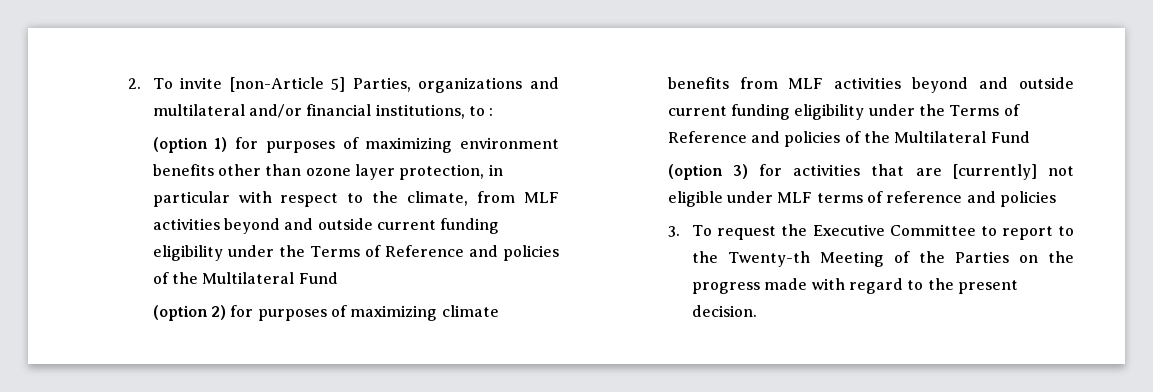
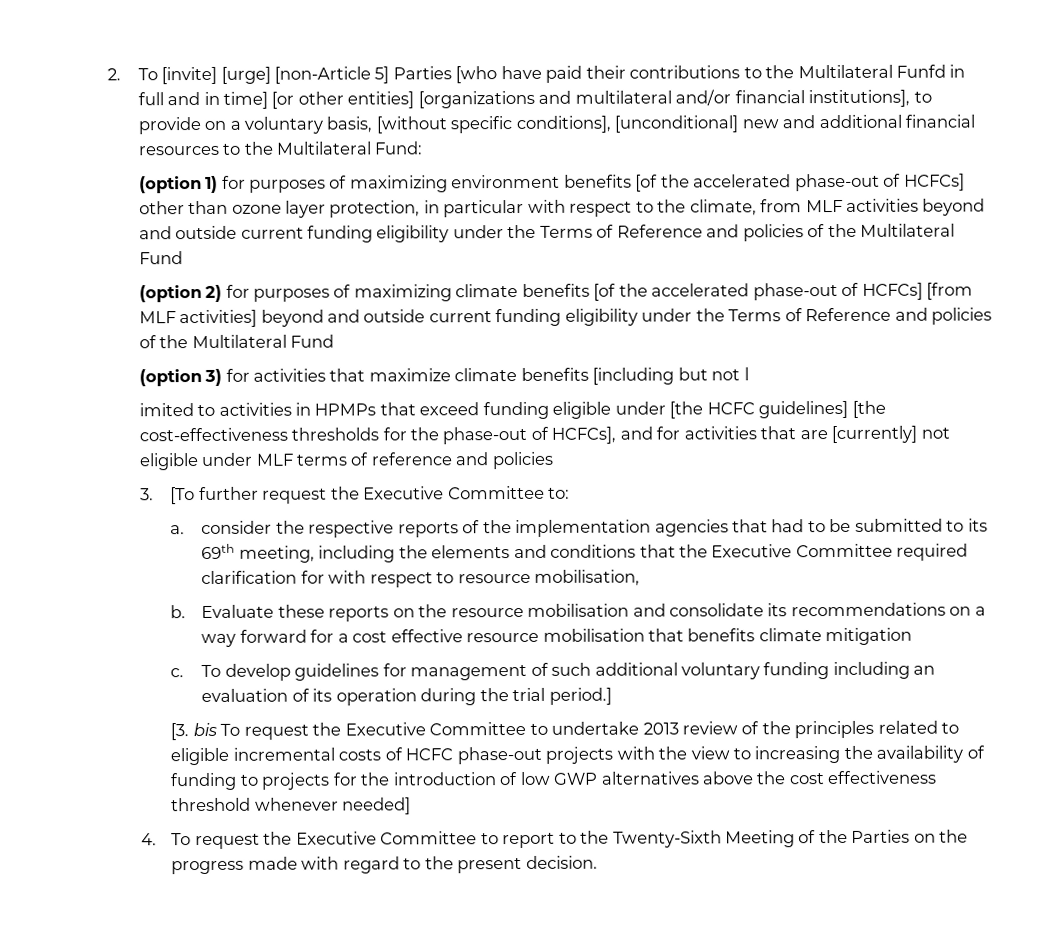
[180,77,559,93] [152,104,494,119] invite [non-Article 5] Parties, organizations and multilateral and/or financial institutions, to : -> [161,64,966,85] [137,89,932,109] [137,114,976,135] [137,141,424,156] [invite] [urge] [non-Article 5] Parties [who have paid their contributions to the Multilateral Funfd in full and in time] [or other entities] [organizations and multilateral and/or financial institutions], to provide on a voluntary basis, [without specific conditions], [unconditional] new and additional financial resources to the Multilateral Fund:
(214, 170) none -> [635,173,965,192] [of the accelerated phase-out of HCFCs]
[739,77,902,89] from MLF activities -> [593,282,973,301] [138,309,258,328] [of the accelerated phase-out of HCFCs] [from MLF activities]
(905, 170) none -> [368,367,749,385] [138,400,886,420] [138,426,797,445] maximize climate benefits [including but not l // imited to activities in HPMPs that exceed funding eligible under [the HCFC guidelines] [the cost-effectiveness thresholds for the phase-out of HCFCs], and for activities that
(680, 231) none -> [170,485,571,505] [170,518,988,538] [201,543,969,563] [201,569,641,588] [170,602,986,622] [201,627,913,648] [170,661,936,681] [201,687,612,706] [170,720,960,741] [170,745,985,766] [170,770,938,791] [171,797,412,815] [140,833,157,846] [To further request the Executive Committee to: // a. consider the respective reports of the implementation agencies that had to be submitted to its 69th meeting, including the elements and conditions that the Executive Committee required clarification for with respect to resource mobilisation, // b. Evaluate these reports on the resource mobilisation and consolidate its recommendations on a way forward for a cost effective resource mobilisation that benefits climate mitigation // c. To develop guidelines for management of such additional voluntary funding including an evaluation of its operation during the trial period.] // [3. bis To request the Executive Committee to undertake 2013 review of the principles related to eligible incremental costs of HCFC phase-out projects with the view to increasing the availability of funding to projects for the introduction of low GWP alternatives above the cost effectiveness threshold whenever needed] // 4.
[728,251,811,267] Twenty-th -> [612,830,722,848] Twenty-Sixth

